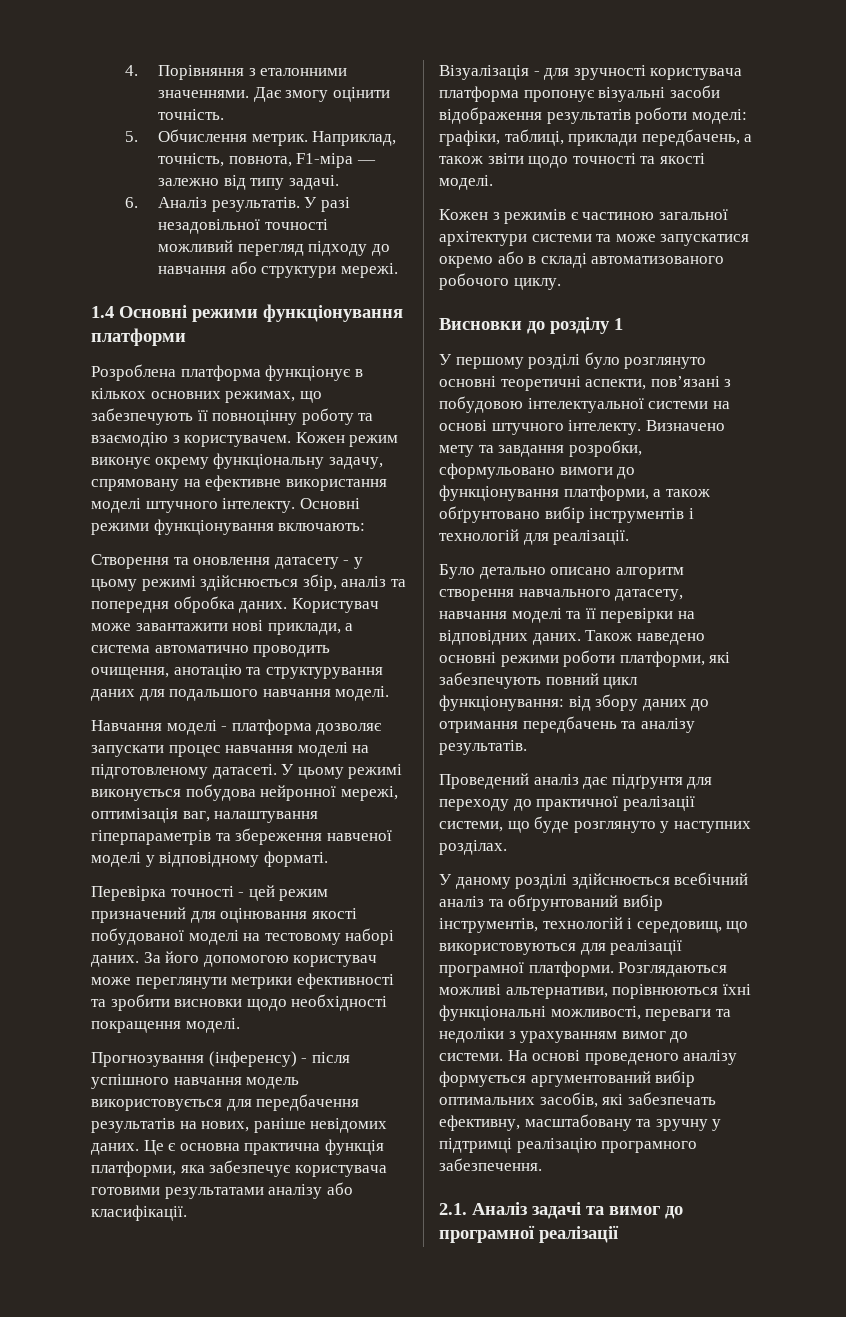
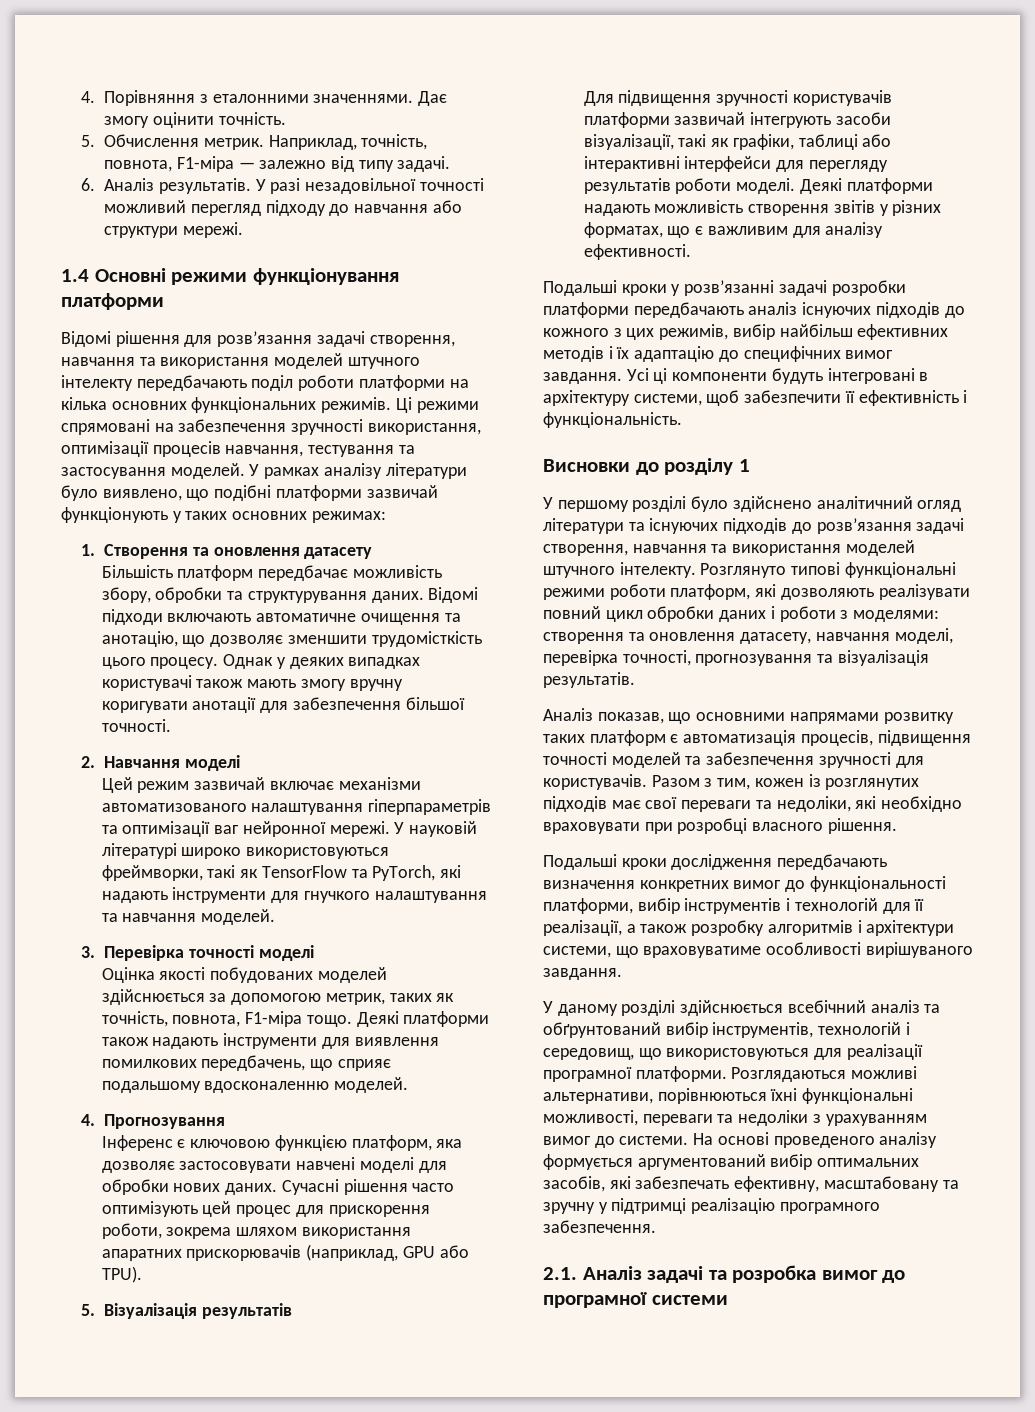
[91,364,363,381] [91,388,322,403] [91,408,374,425] [91,432,399,447] [91,453,383,469] [91,475,387,491] [91,498,360,513] [91,519,366,535] [91,554,363,569] [91,574,406,591] [91,596,379,613] [91,620,354,635] [91,645,331,657] [91,664,383,679] [91,686,390,701] [91,719,383,735] [91,742,370,757] [91,764,403,779] [91,784,398,801] [91,808,319,823] [91,828,392,845] [91,851,328,867] [91,885,329,901] [91,907,357,923] [91,928,395,945] [91,951,378,967] [91,973,394,989] [91,994,388,1011] [91,1018,240,1033] [91,1051,350,1067] [91,1074,300,1089] [91,1094,360,1111] [91,1118,388,1133] [91,1139,384,1155] [91,1160,387,1177] [91,1182,353,1199] [91,1205,187,1221] [439,65,743,80] [439,85,720,102] [439,107,747,124] [439,129,753,146] [439,153,705,168] [439,175,493,190] [439,209,728,224] [439,231,750,246] [439,251,725,268] [439,273,561,290] Розроблена платформа функціонує в кількох основних режимах, що забезпечують її повноцінну роботу та взаємодію з користувачем. Кожен режим виконує окрему функціональну задачу, спрямовану на ефективне використання моделі штучного інтелекту. Основні режими функціонування включають: // Створення та оновлення датасету - у цьому режимі здійснюється збір, аналіз та попередня обробка даних. Користувач може завантажити нові приклади, а система автоматично проводить очищення, анотацію та структурування даних для подальшого навчання моделі. // Навчання моделі - платформа дозволяє запускати процес навчання моделі на підготовленому датасеті. У цьому режимі виконується побудова нейронної мережі, оптимізація ваг, налаштування гіперпараметрів та збереження навченої моделі у відповідному форматі. // Перевірка точності - цей режим призначений для оцінювання якості побудованої моделі на тестовому наборі даних. За його допомогою користувач може переглянути метрики ефективності та зробити висновки щодо необхідності покращення моделі. // Прогнозування (інференсу) - після успішного навчання модель використовується для передбачення результатів на нових, раніше невідомих даних. Це є основна практична функція платформи, яка забезпечує користувача готовими результатами аналізу або класифікації. // Візуалізація - для зручності користувача платформа пропонує візуальні засоби відображення результатів роботи моделі: графіки, таблиці, приклади передбачень, а також звіти щодо точності та якості моделі. // Кожен з режимів є частиною загальної архітектури системи та може запускатися окремо або в складі автоматизованого робочого циклу. -> [61,331,455,347] [61,353,420,369] [61,375,469,391] [61,397,479,413] [61,419,481,435] [61,441,415,457] [61,463,467,479] [61,485,438,501] [61,507,386,523] [81,544,373,559] [101,565,442,581] [101,587,479,603] [101,609,461,625] [101,631,482,647] [101,654,421,669] [101,675,403,691] [101,697,465,713] [101,719,171,732] [81,755,240,771] [101,777,421,793] [101,799,492,815] [101,821,478,837] [101,843,390,859] [101,865,462,881] [101,887,487,903] [101,909,276,925] [81,945,314,961] [101,967,387,983] [101,989,455,1005] [101,1011,490,1027] [101,1033,439,1049] [101,1055,391,1071] [101,1077,409,1093] [81,1114,226,1129] [101,1135,463,1151] [101,1157,447,1173] [101,1179,455,1195] [101,1201,430,1217] [101,1223,411,1239] [101,1244,469,1261] [101,1266,142,1283] [81,1303,292,1319] [583,90,892,106] [583,112,891,128] [583,134,892,150] [583,156,888,172] [583,178,933,194] [583,200,942,216] [583,222,884,238] [583,244,691,260] [543,280,906,296] [543,302,965,318] [543,324,949,340] [543,346,894,362] [543,368,929,384] [543,390,968,406] [543,412,682,428] Відомі рішення для розв’язання задачі створення, навчання та використання моделей штучного інтелекту передбачають поділ роботи платформи на кілька основних функціональних режимів. Ці режими спрямовані на забезпечення зручності використання, оптимізації процесів навчання, тестування та застосування моделей. У рамках аналізу літератури було виявлено, що подібні платформи зазвичай функціонують у таких основних режимах: // 1. Створення та оновлення датасету // Більшість платформ передбачає можливість збору, обробки та структурування даних. Відомі підходи включають автоматичне очищення та анотацію, що дозволяє зменшити трудомісткість цього процесу. Однак у деяких випадках користувачі також мають змогу вручну коригувати анотації для забезпечення більшої точності. // 2. Навчання моделі // Цей режим зазвичай включає механізми автоматизованого налаштування гіперпараметрів та оптимізації ваг нейронної мережі. У науковій літературі широко використовуються фреймворки, такі як TensorFlow та PyTorch, які надають інструменти для гнучкого налаштування та навчання моделей. // 3. Перевірка точності моделі // Оцінка якості побудованих моделей здійснюється за допомогою метрик, таких як точність, повнота, F1-міра тощо. Деякі платформи також надають інструменти для виявлення помилкових передбачень, що сприяє подальшому вдосконаленню моделей. // 4. Прогнозування // Інференс є ключовою функцією платформ, яка дозволяє застосовувати навчені моделі для обробки нових даних. Сучасні рішення часто оптимізують цей процес для прискорення роботи, зокрема шляхом використання апаратних прискорювачів (наприклад, GPU або TPU). // 5. Візуалізація результатів // Для підвищення зручності користувачів платформи зазвичай інтегрують засоби візуалізації, такі як графіки, таблиці або інтерактивні інтерфейси для перегляду результатів роботи моделі. Деякі платформи надають можливість створення звітів у різних форматах, що є важливим для аналізу ефективності. // Подальші кроки у розв’язанні задачі розробки платформи передбачають аналіз існуючих підходів до кожного з цих режимів, вибір найбільш ефективних методів і їх адаптацію до специфічних вимог завдання. Усі ці компоненти будуть інтегровані в архітектуру системи, щоб забезпечити її ефективність і функціональність.
[624,357,707,369] [439,376,732,391] [439,396,730,413] [439,420,725,435] [439,440,642,457] [439,463,636,479] [439,485,710,501] [439,506,540,523] розглянуто основні теоретичні аспекти, пов’язані з побудовою інтелектуальної системи на основі штучного інтелекту. Визначено мету та завдання розробки, сформульовано вимоги до функціонування платформи, а також обґрунтовано -> [732,496,962,512] [543,518,965,534] [543,540,915,556] [543,562,956,578] [543,584,970,600] [543,606,940,622] [543,628,953,644] [543,650,929,666] [543,672,635,688] [543,708,954,724] [543,730,971,746] [543,752,924,768] [543,774,920,790] [543,796,963,812] [543,818,897,834] [543,854,888,870] [543,876,946,892] [543,898,633,914] здійснено аналітичний огляд літератури та існуючих підходів до розв’язання задачі створення, навчання та використання моделей штучного інтелекту. Розглянуто типові функціональні режими роботи платформ, які дозволяють реалізувати повний цикл обробки даних і роботи з моделями: створення та оновлення датасету, навчання моделі, перевірка точності, прогнозування та візуалізація результатів. // Аналіз показав, що основними напрямами розвитку таких платформ є автоматизація процесів, підвищення точності моделей та забезпечення зручності для користувачів. Разом з тим, кожен із розглянутих підходів має свої переваги та недоліки, які необхідно враховувати при розробці власного рішення. // Подальші кроки дослідження передбачають визначення конкретних вимог до функціональності платформи,
[553,530,630,545] [439,564,684,579] [439,589,684,601] [439,608,695,623] [439,630,705,645] [439,650,731,667] [439,672,639,689] [439,694,710,711] [439,716,695,733] [439,740,527,755] [439,773,713,789] [439,796,695,811] [439,816,751,833] [439,840,507,855] реалізації. // Було детально описано алгоритм створення навчального датасету, навчання моделі та її перевірки на відповідних даних. Також наведено основні режими роботи платформи, які забезпечують повний цикл функціонування: від збору даних до отримання передбачень та аналізу результатів. // Проведений аналіз дає підґрунтя для переходу до практичної реалізації системи, що буде розглянуто у наступних розділах. -> [914,899,925,911] [543,920,955,936] [543,942,973,958] [543,968,622,980] її реалізації, а також розробку алгоритмів і архітектури системи, що враховуватиме особливості вирішуваного завдання.
(604, 1210) none -> [732,1265,817,1283] розробка
[539,1225,619,1243] реалізації -> [651,1295,728,1305] системи

